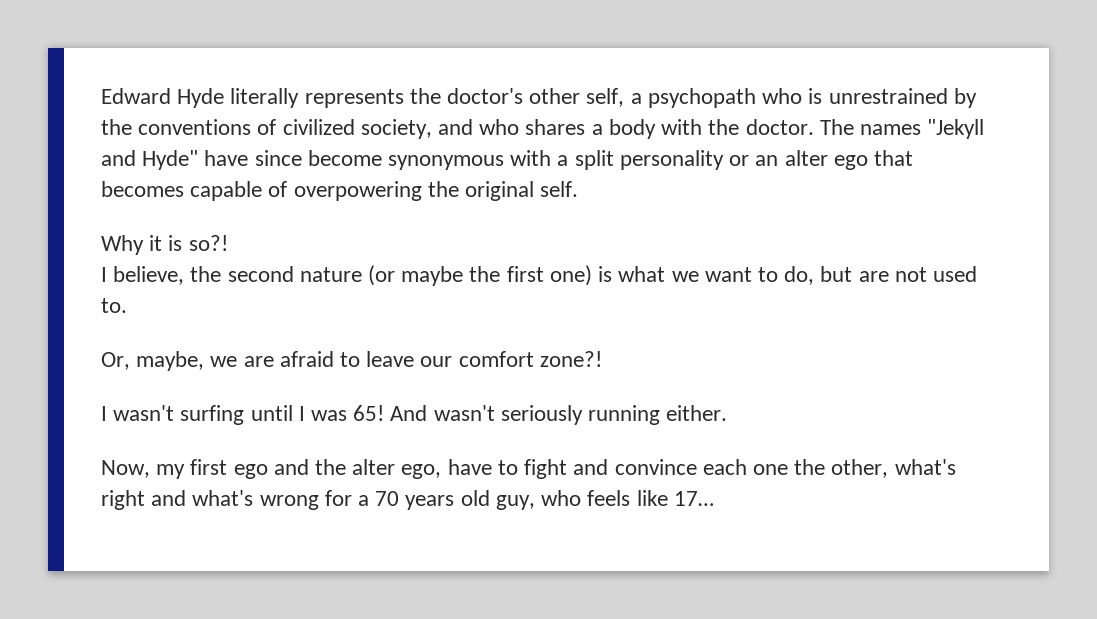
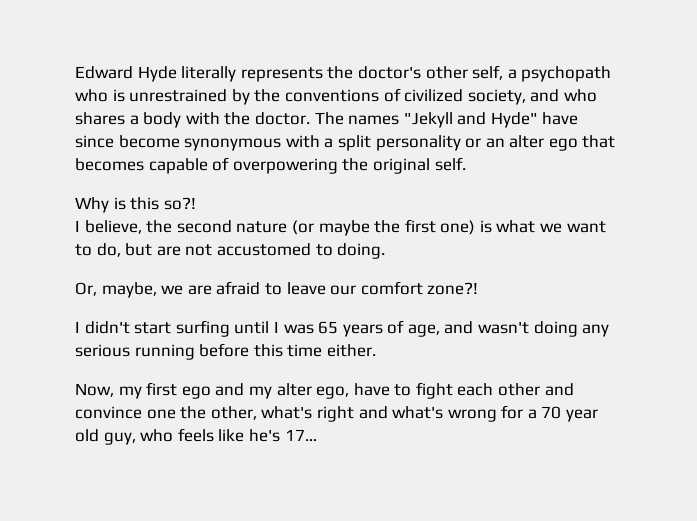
[149,235,183,251] it is -> [113,197,160,210] is this
[932,266,977,282] [101,298,127,313] used to. -> [216,243,386,259] accustomed to doing.
[113,405,175,421] wasn't -> [84,321,172,334] didn't start
[353,405,661,425] 65! And wasn't seriously running -> [318,320,610,337] [75,343,323,360] 65 years of age, and wasn't doing any serious running before this time
[315,459,347,475] the -> [248,386,272,399] my
(568, 469) none -> [457,383,541,396] each other
[702,459,747,475] each -> (142, 412) none
[405,495,455,510] years -> [566,409,599,422] year
(668, 498) none -> [248,429,280,442] he's

